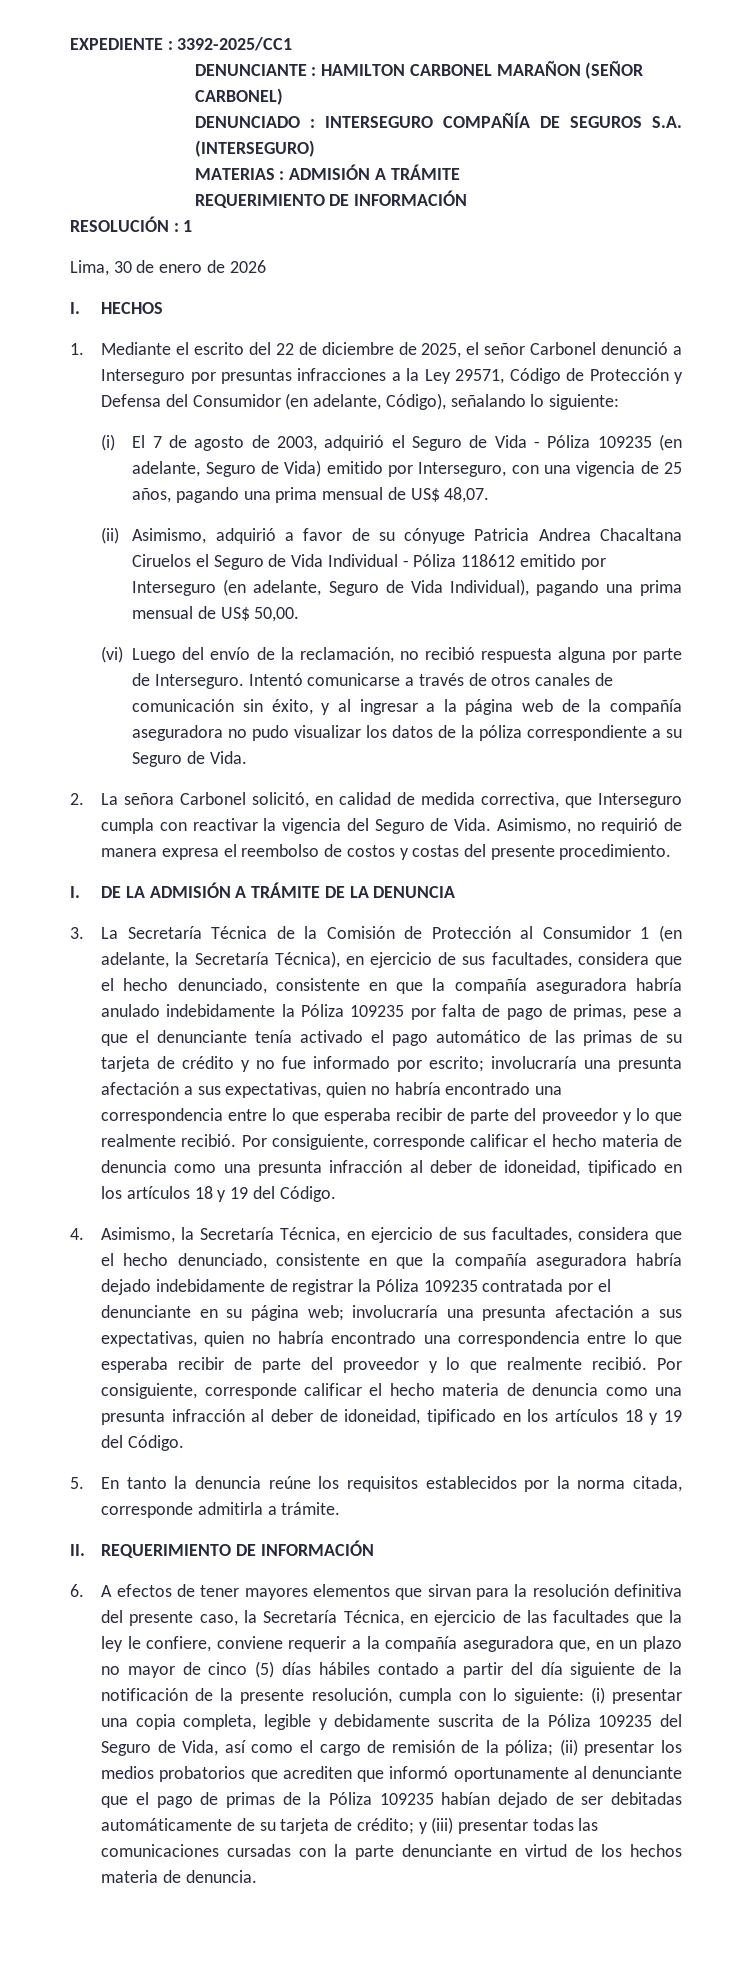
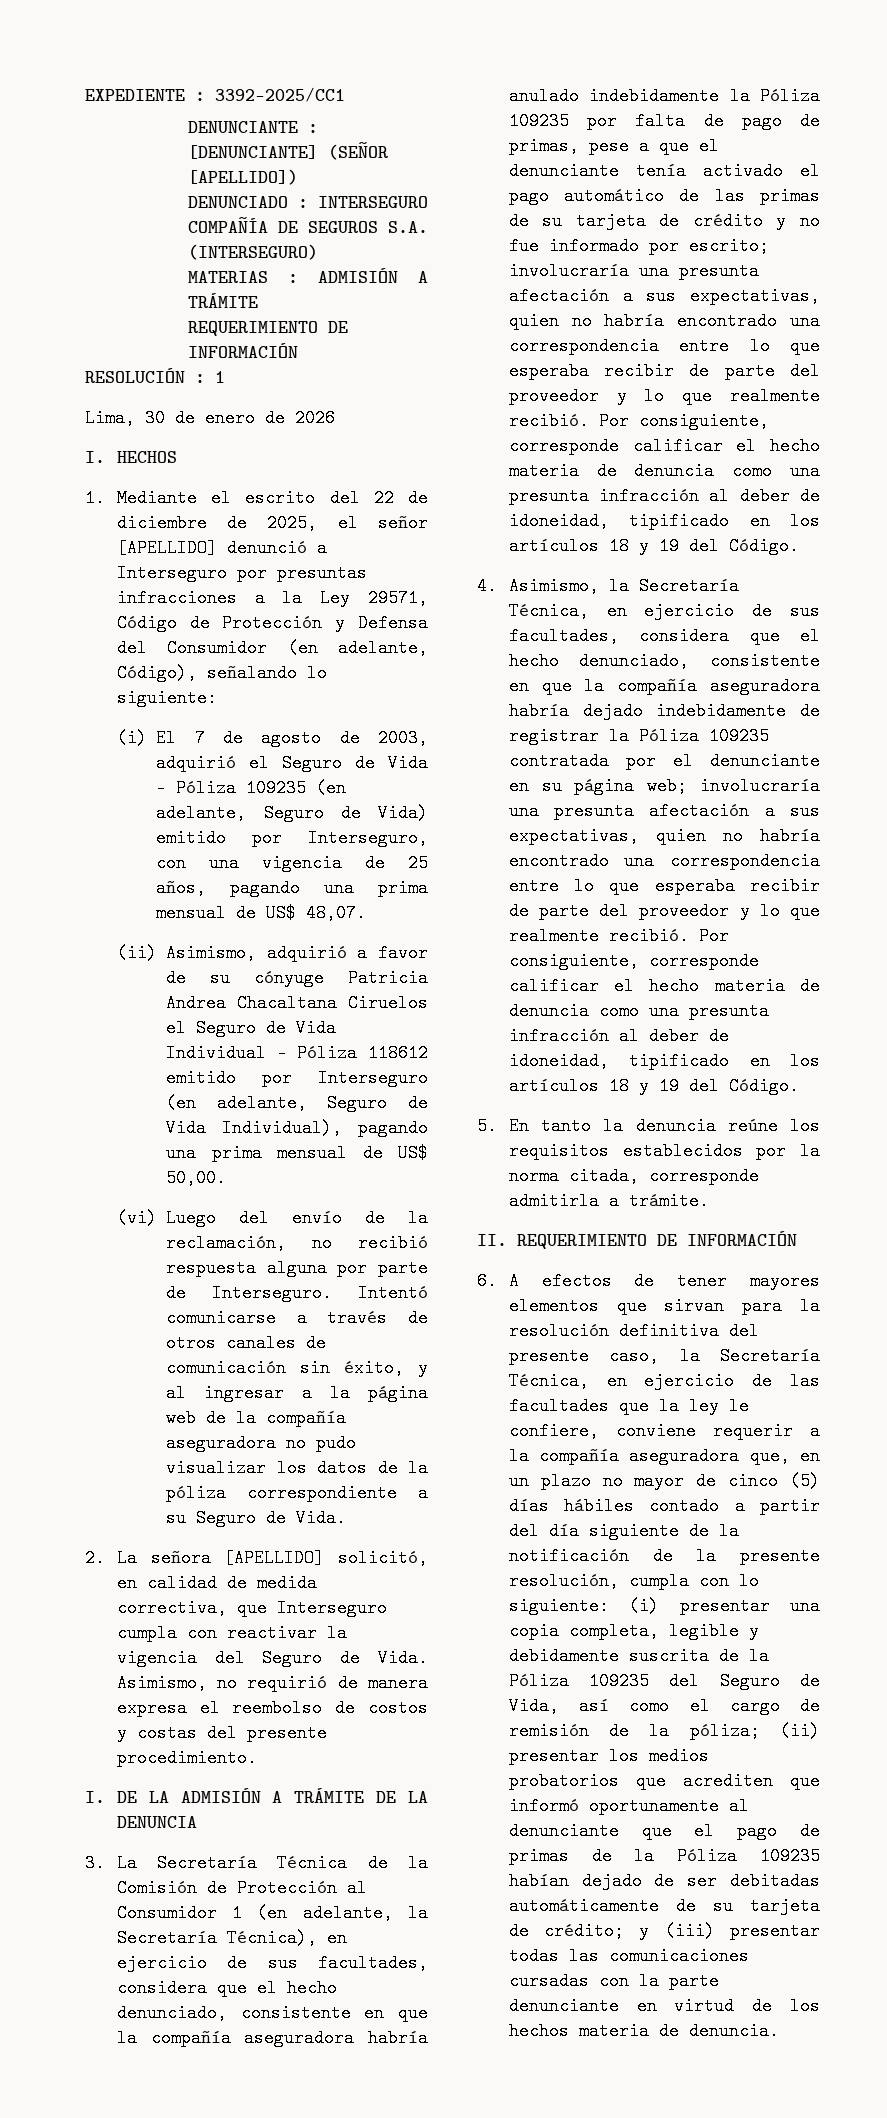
[321,61,644,79] [194,88,283,105] HAMILTON CARBONEL MARAÑON (SEÑOR CARBONEL) -> [187,142,388,160] [187,169,298,185] [DENUNCIANTE] (SEÑOR [APELLIDO])
[530,342,597,355] Carbonel -> [116,539,217,557] [APELLIDO]
[180,792,247,805] Carbonel -> [224,1549,325,1567] [APELLIDO]

